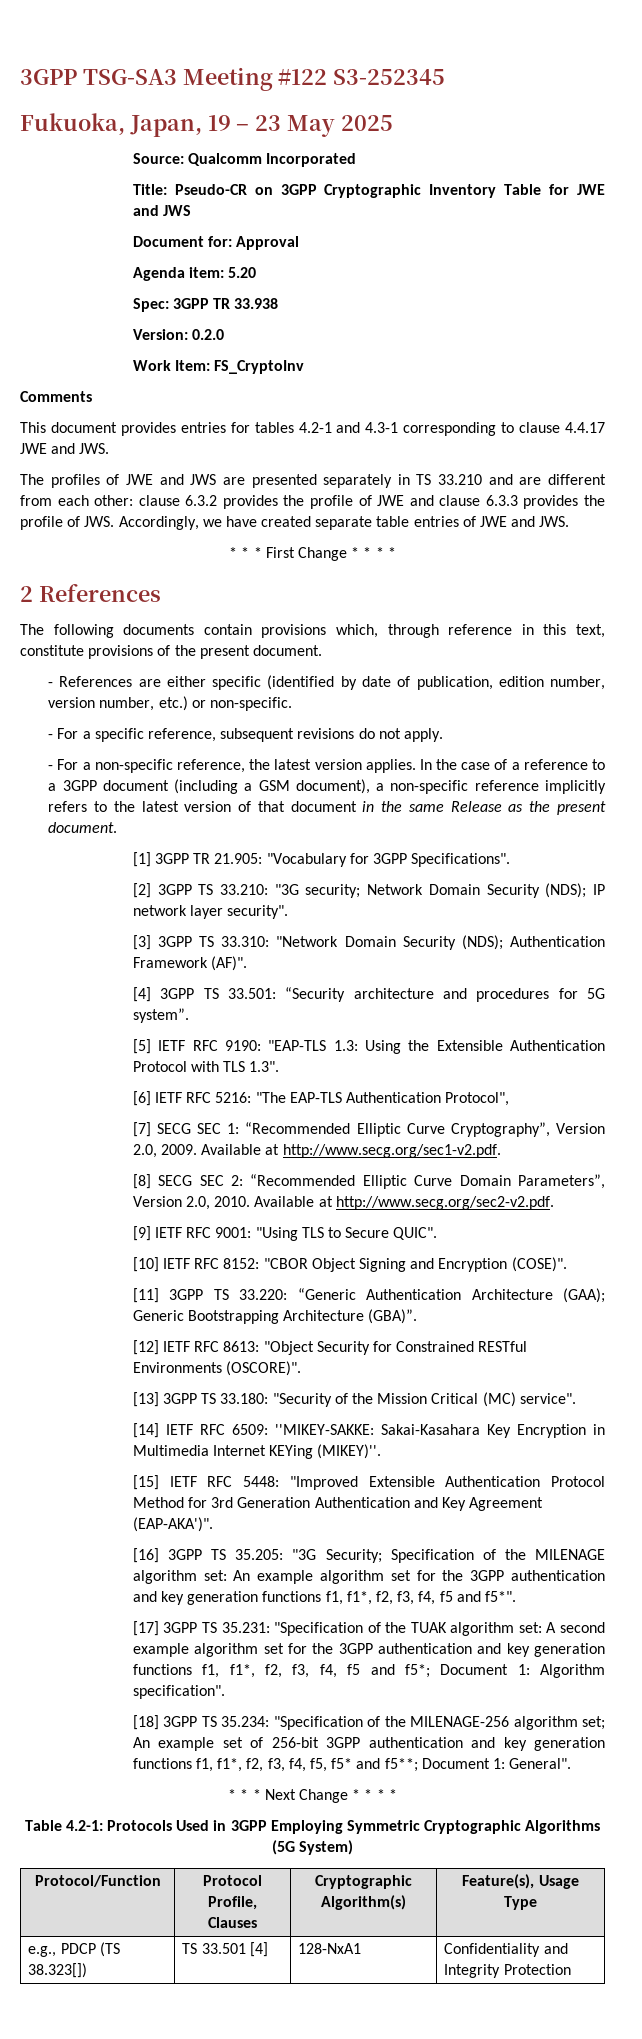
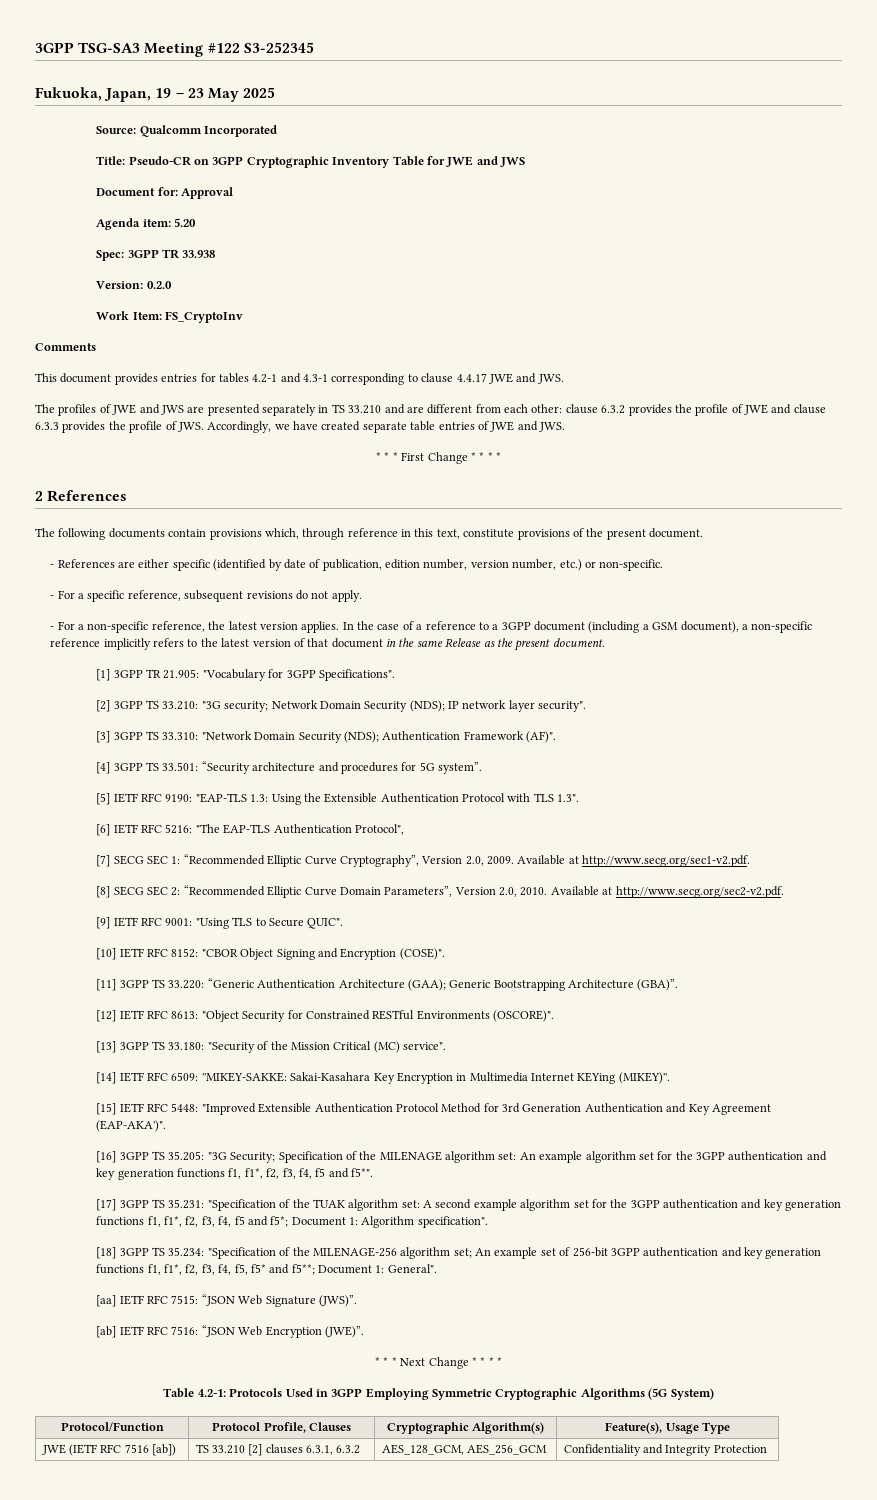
(572, 1763) none -> [96,1294,357,1307] [96,1325,364,1338] // [aa] IETF RFC 7515: “JSON Web Signature (JWS)”. // [ab] IETF RFC 7516: “JSON Web Encryption (JWE)”.
[28,1942,120,1957] [28,1963,88,1978] [182,1942,268,1957] [298,1943,362,1954] e.g., PDCP (TS 38.323[]) | TS 33.501 [4] | 128-NxA1 -> [41,1444,177,1456] [195,1444,361,1456] [381,1444,547,1455] JWE (IETF RFC 7516 [ab]) | TS 33.210 [2] clauses 6.3.1, 6.3.2 | AES_128_GCM, AES_256_GCM

